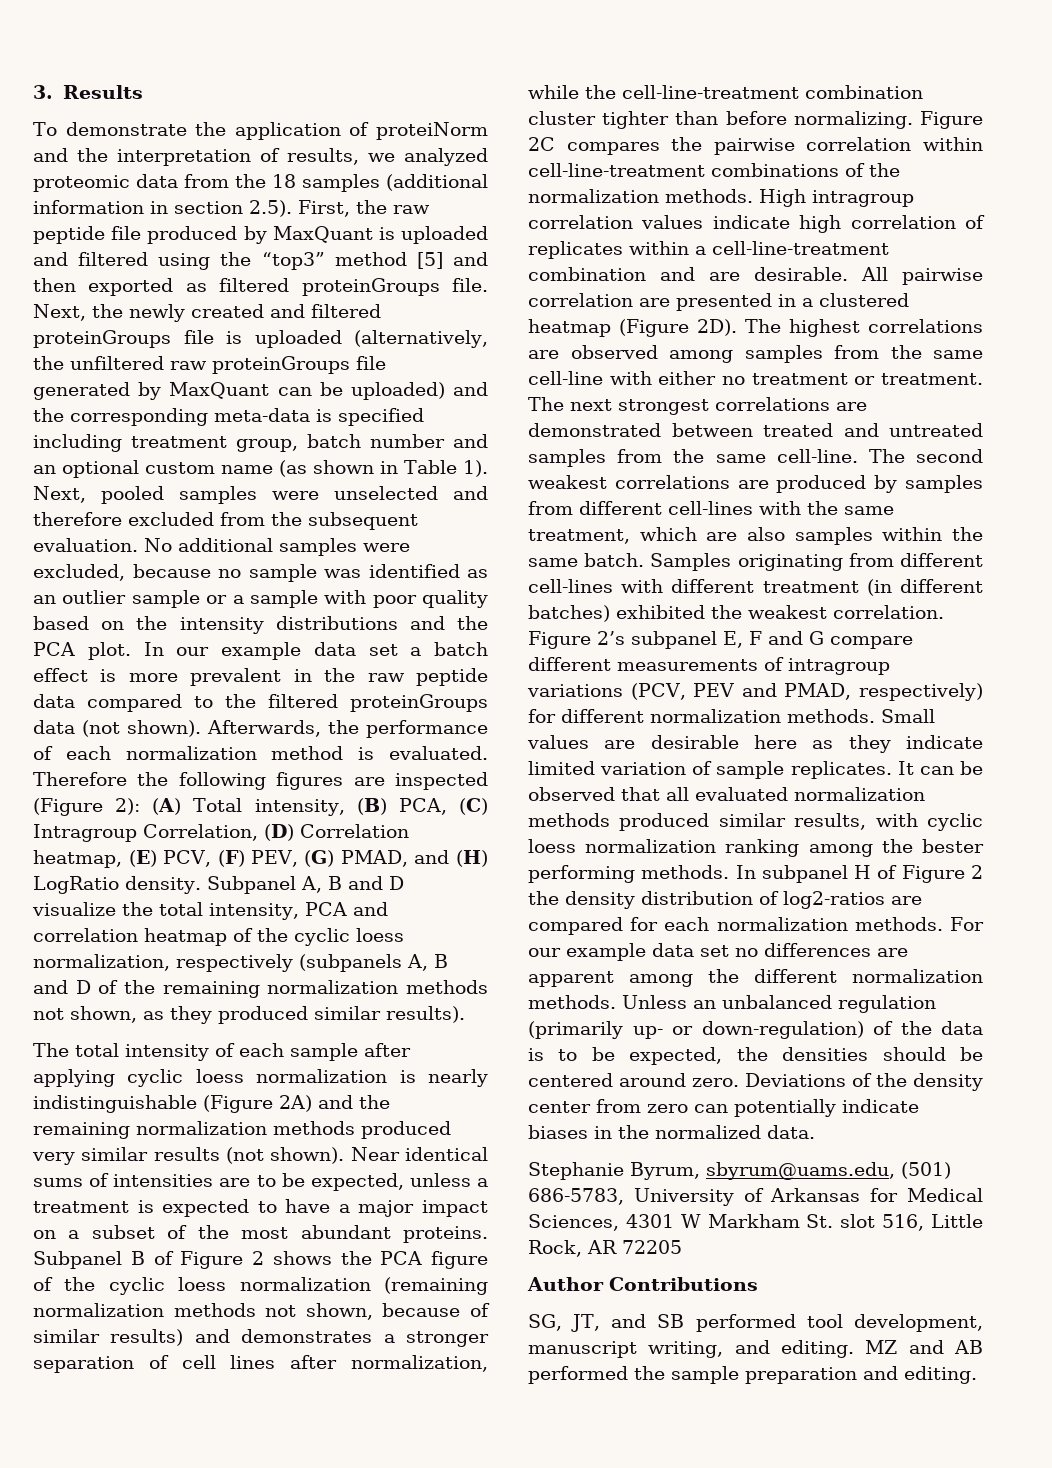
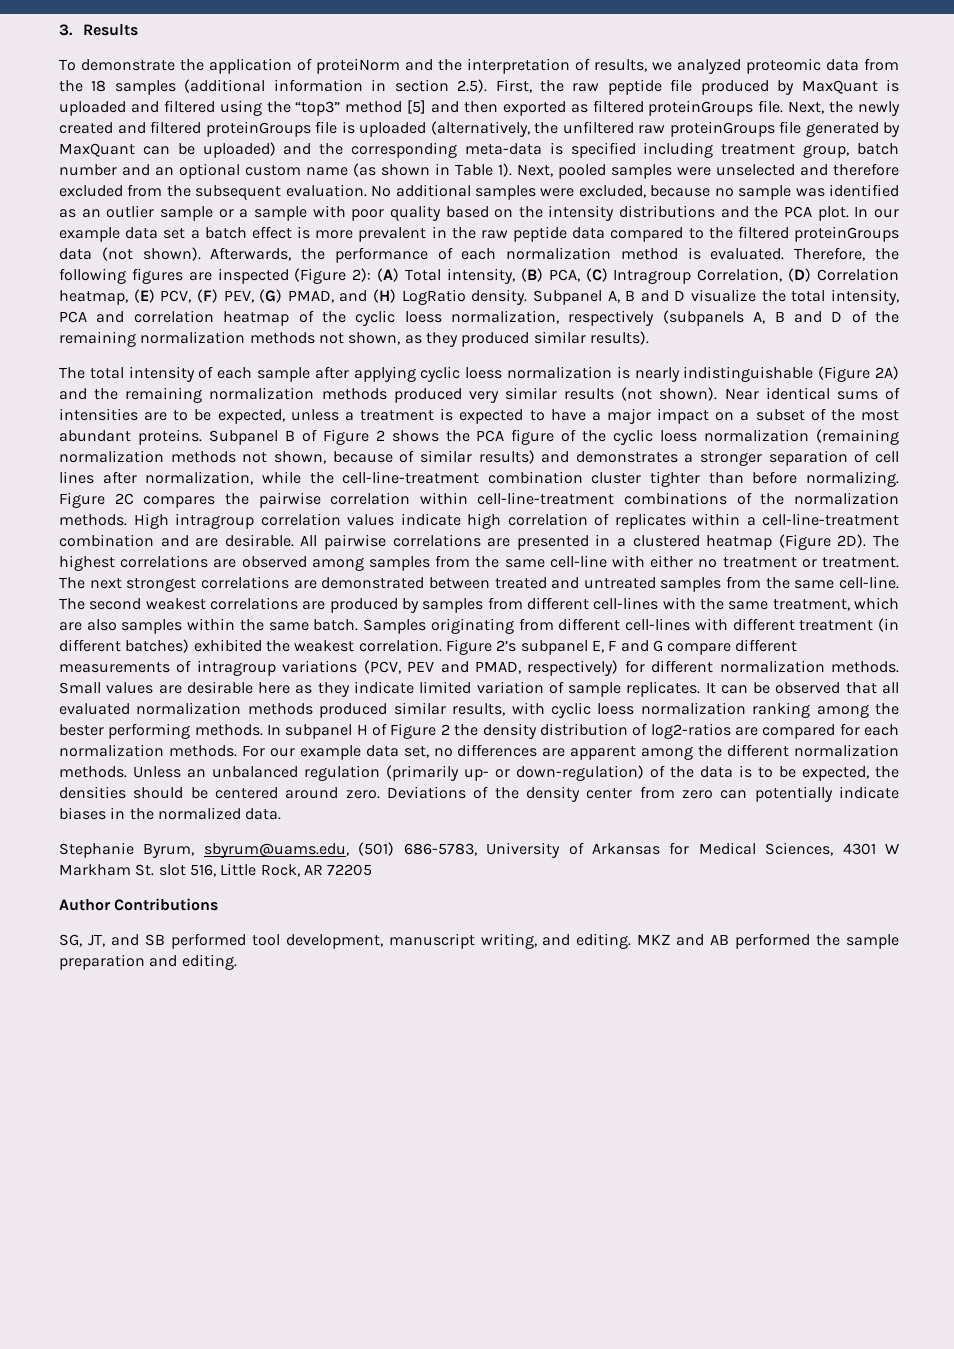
[33,772,127,786] Therefore -> [794,247,866,261] Therefore,
[528,293,633,307] correlation -> [392,534,481,547] correlations
[700,945,729,957] set -> [403,746,429,758] set,
[865,1340,898,1354] MZ -> [637,934,671,945] MKZ

